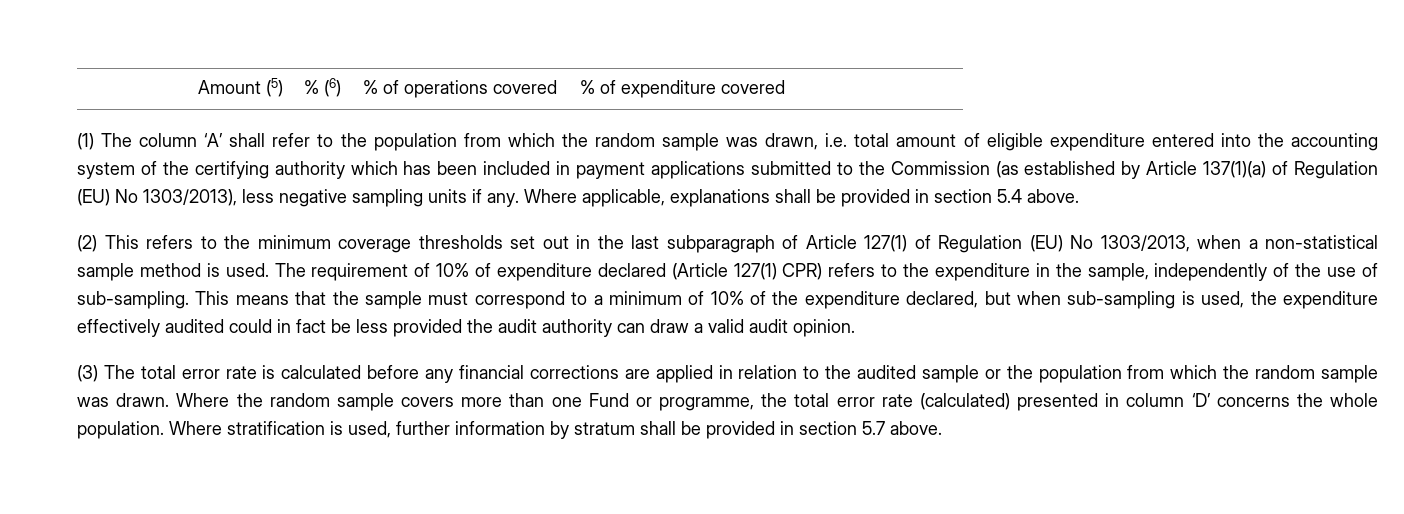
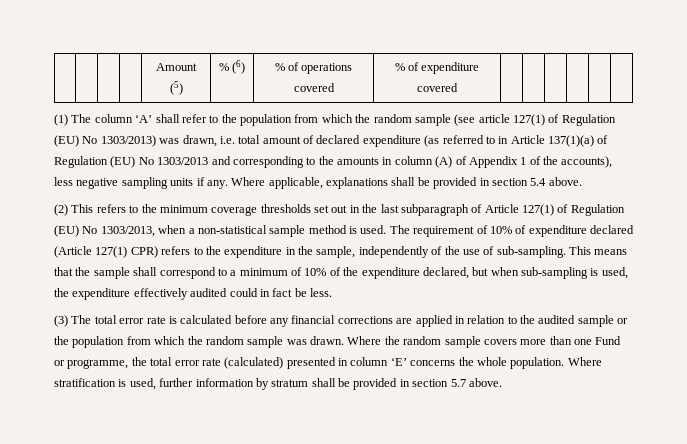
(720, 142) none -> [454,114,616,126] [54,135,156,147] (see article 127(1) of Regulation (EU) No 1303/2013)
[986,133,1378,151] [77,161,1141,179] eligible expenditure entered into the accounting system of the certifying authority which has been included in payment applications submitted to the Commission (as established by -> [316,135,509,147] declared expenditure (as referred to in
[143,189,237,206] 1303/2013), -> [157,156,613,168] 1303/2013 and corresponding to the amounts in column (A) of Appendix 1 of the accounts),
[428,292,469,305] must -> [133,267,158,276] shall
[356,319,855,337] less provided the audit authority can draw a valid audit opinion. -> [310,288,332,297] less.
[1191,393,1211,407] ‘D’ -> [390,357,407,366] ‘E’

